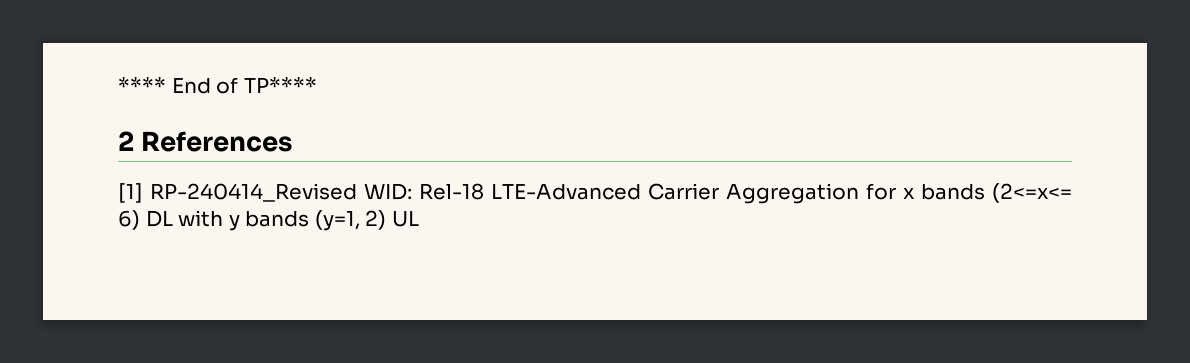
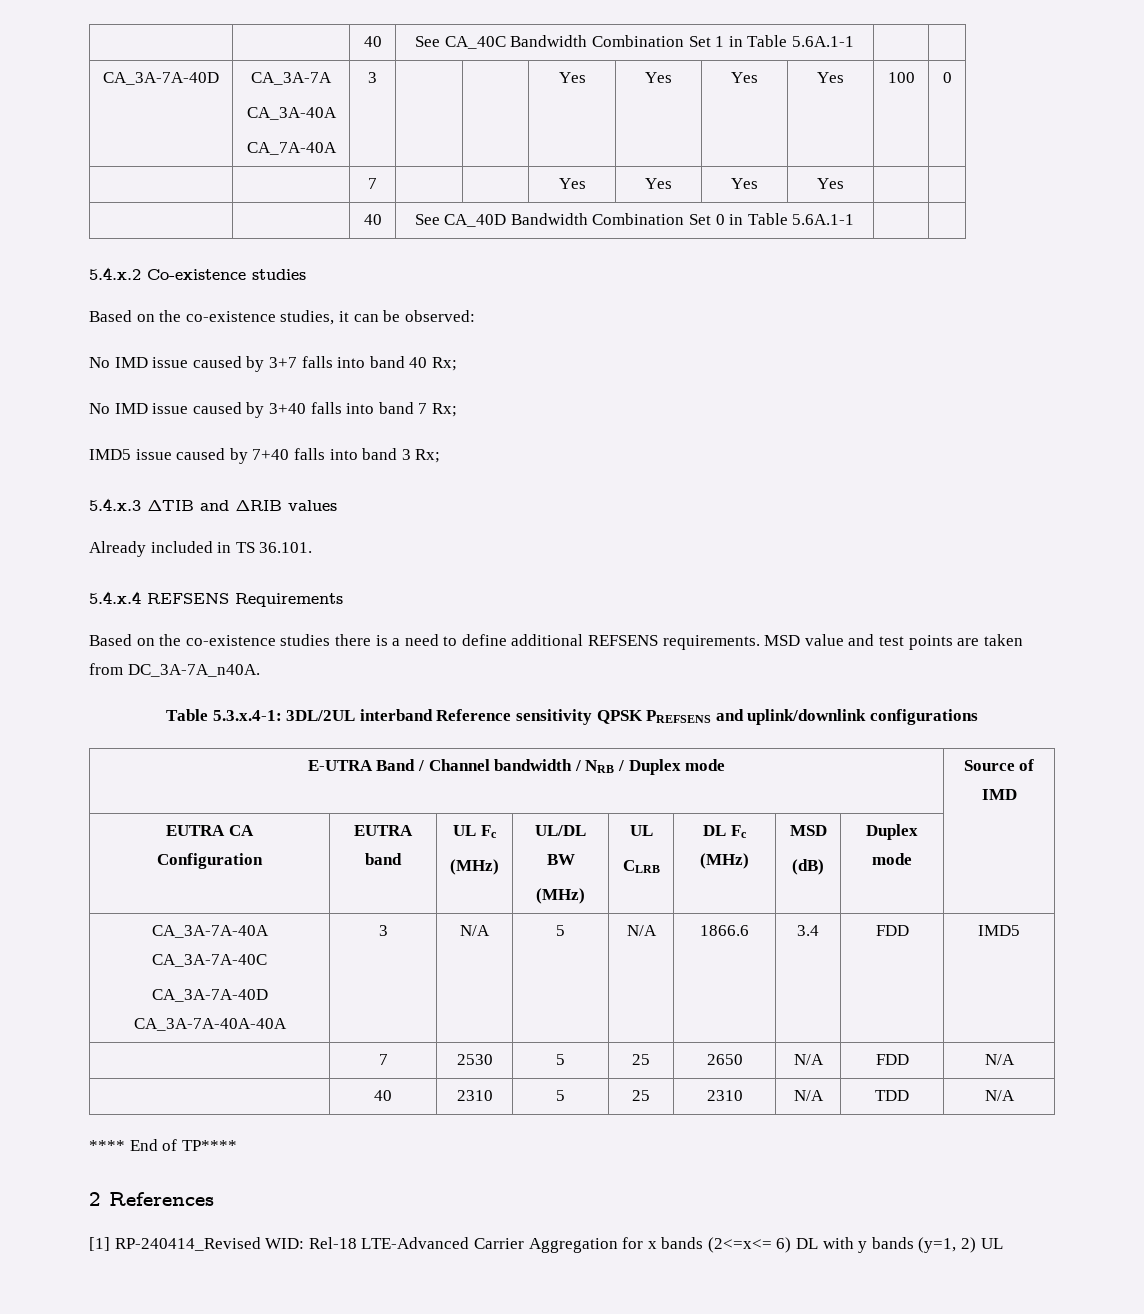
(118, 85) none -> [363,36,382,47] [415,35,854,49] [103,72,219,85] [251,72,332,85] [246,107,337,120] [246,142,337,155] [368,72,377,83] [558,72,586,83] [645,72,672,83] [731,72,758,83] [817,72,844,83] [887,72,915,83] [942,72,952,83] [368,178,377,189] [558,178,586,189] [645,178,672,189] [731,178,758,189] [817,178,844,189] [363,214,382,225] [414,213,855,227] [89,267,306,280] [89,310,475,325] [89,356,457,372] [89,402,457,418] [89,448,441,464] [89,498,337,512] [89,541,313,557] [89,591,343,607] [89,634,1023,650] [89,663,260,677] [166,709,978,725] [307,759,726,775] [963,759,1035,771] [981,789,1017,800] [166,825,254,836] [157,853,263,869] [354,825,413,836] [365,853,402,865] [453,825,497,838] [450,859,499,875] [535,825,586,836] [546,854,575,865] [536,888,585,904] [629,825,653,836] [622,860,660,873] [703,825,747,838] [700,853,749,869] [789,825,827,836] [792,859,824,875] [866,824,918,840] [872,853,912,865] [151,925,269,938] [152,954,267,967] [151,989,268,1002] [133,1018,287,1031] [378,925,388,936] [460,925,490,936] [556,925,565,936] [626,925,657,936] [700,925,749,936] [797,925,819,936] [875,925,909,936] [978,925,1020,936] [378,1054,388,1065] [456,1054,493,1065] [556,1054,565,1065] [632,1054,650,1065] [706,1054,743,1065] [793,1054,824,1065] [875,1054,909,1065] [984,1054,1015,1065] [374,1090,392,1101] [456,1090,493,1101] [556,1090,565,1101] [632,1090,650,1101] [706,1090,743,1101] [793,1090,824,1101] [875,1090,909,1101] [984,1090,1015,1101] | | 40 | See CA_40C Bandwidth Combination Set 1 in Table 5.6A.1-1 | | // CA_3A-7A-40D | CA_3A-7A // CA_3A-40A // CA_7A-40A | 3 | | | Yes | Yes | Yes | Yes | 100 | 0 // | | 7 | | | Yes | Yes | Yes | Yes | | // | | 40 | See CA_40D Bandwidth Combination Set 0 in Table 5.6A.1-1 | | // 5.4.x.2 Co-existence studies // Based on the co-existence studies, it can be observed: // No IMD issue caused by 3+7 falls into band 40 Rx; // No IMD issue caused by 3+40 falls into band 7 Rx; // IMD5 issue caused by 7+40 falls into band 3 Rx; // 5.4.x.3 ∆TIB and ∆RIB values // Already included in TS 36.101. // 5.4.x.4 REFSENS Requirements // Based on the co-existence studies there is a need to define additional REFSENS requirements. MSD value and test points are taken from DC_3A-7A_n40A. // Table 5.3.x.4-1: 3DL/2UL interband Reference sensitivity QPSK PREFSENS and uplink/downlink configurations // E-UTRA Band / Channel bandwidth / NRB / Duplex mode | Source of IMD // EUTRA CA // Configuration | EUTRA band | UL Fc // (MHz) | UL/DL BW // (MHz) | UL // CLRB | DL Fc (MHz) | MSD // (dB) | Duplex mode | // CA_3A-7A-40A CA_3A-7A-40C // CA_3A-7A-40D CA_3A-7A-40A-40A | 3 | N/A | 5 | N/A | 1866.6 | 3.4 | FDD | IMD5 // | 7 | 2530 | 5 | 25 | 2650 | N/A | FDD | N/A // | 40 | 2310 | 5 | 25 | 2310 | N/A | TDD | N/A //

